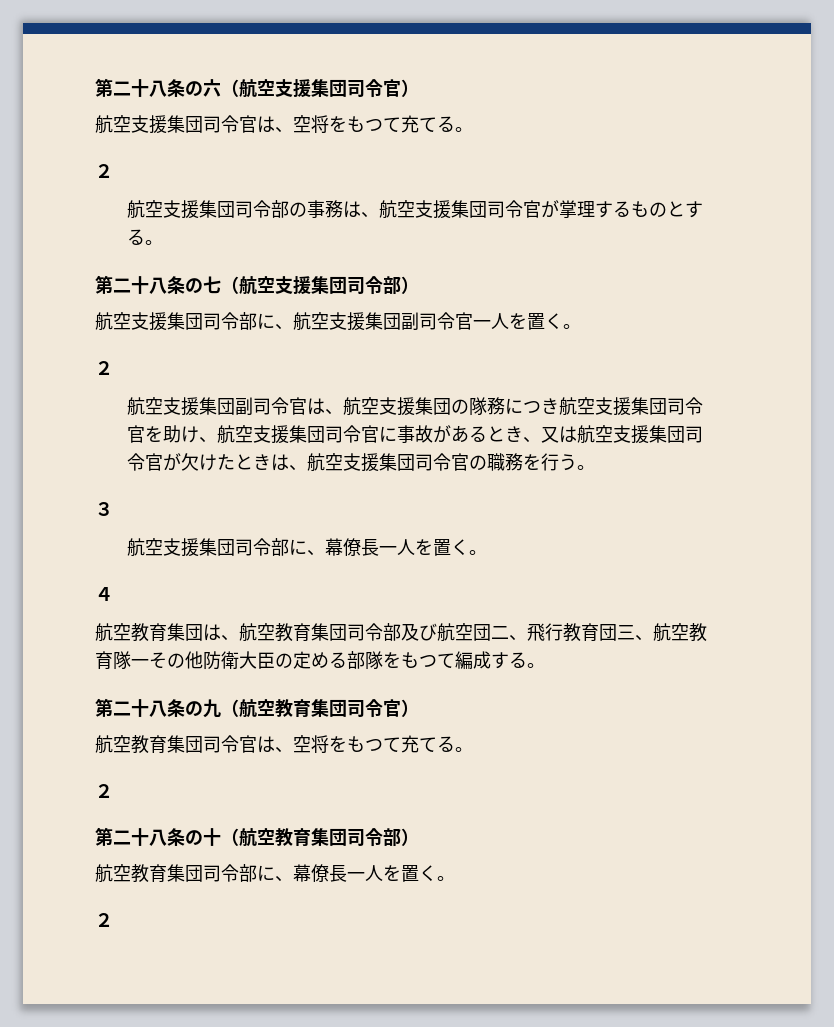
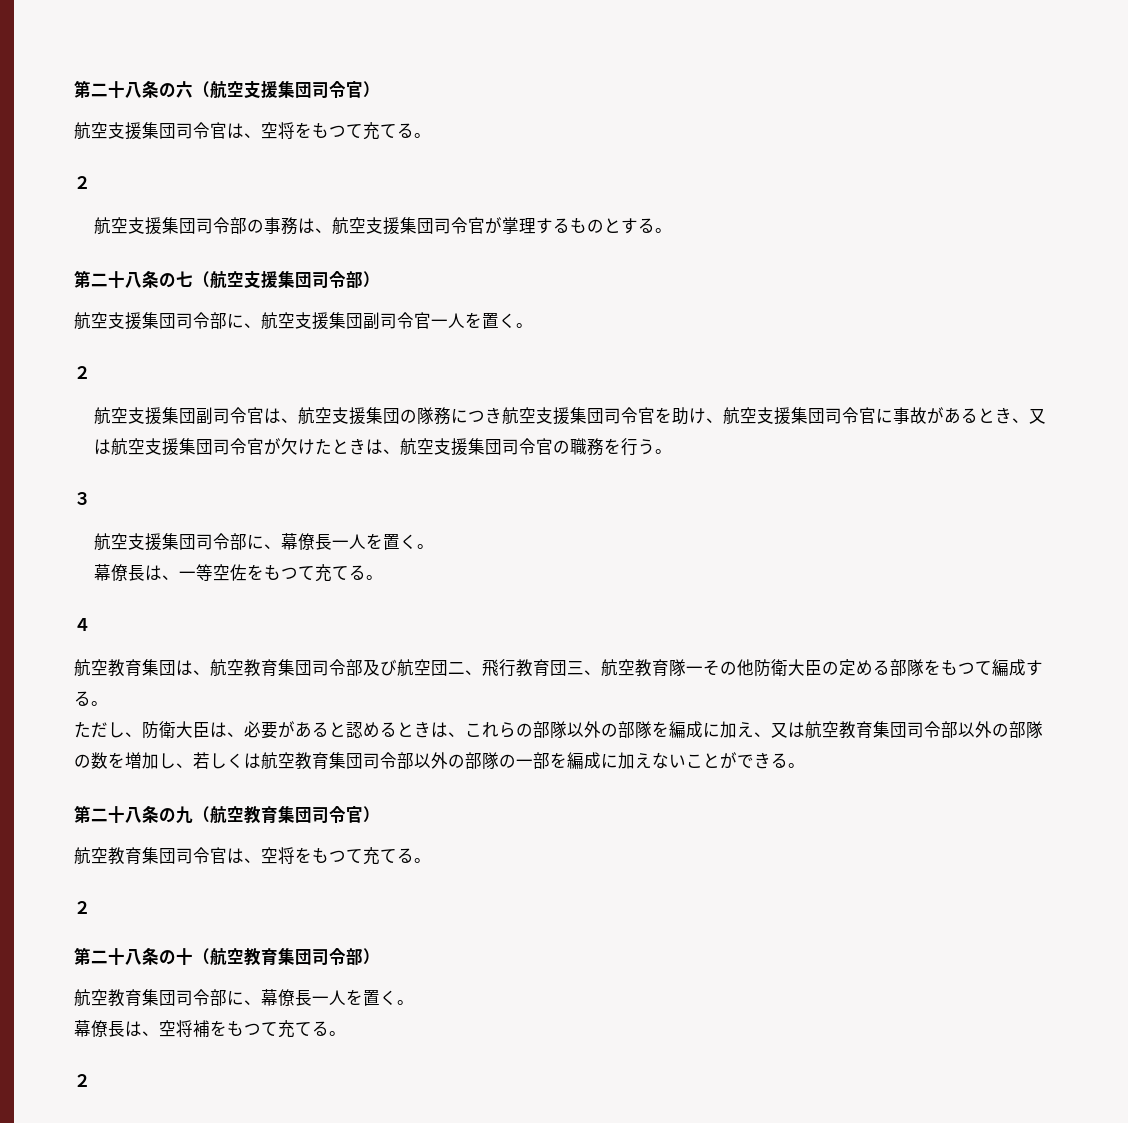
(487, 552) none -> [93,564,383,582] // 幕僚長は、一等空佐をもつて充てる。
(545, 665) none -> [74,721,1043,739] [74,752,805,770] // ただし、防衛大臣は、必要があると認めるときは、これらの部隊以外の部隊を編成に加え、又は航空教育集団司令部以外の部隊の数を増加し、若しくは航空教育集団司令部以外の部隊の一部を編成に加えないことができる。
(455, 878) none -> [74,1020,346,1038] // 幕僚長は、空将補をもつて充てる。

